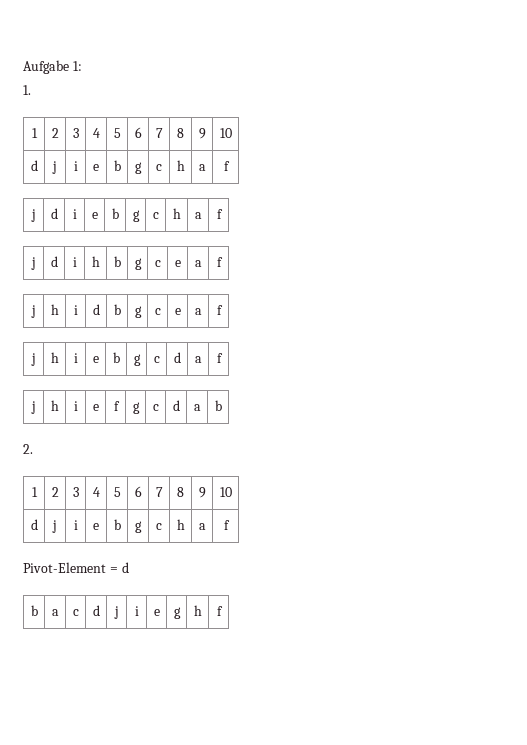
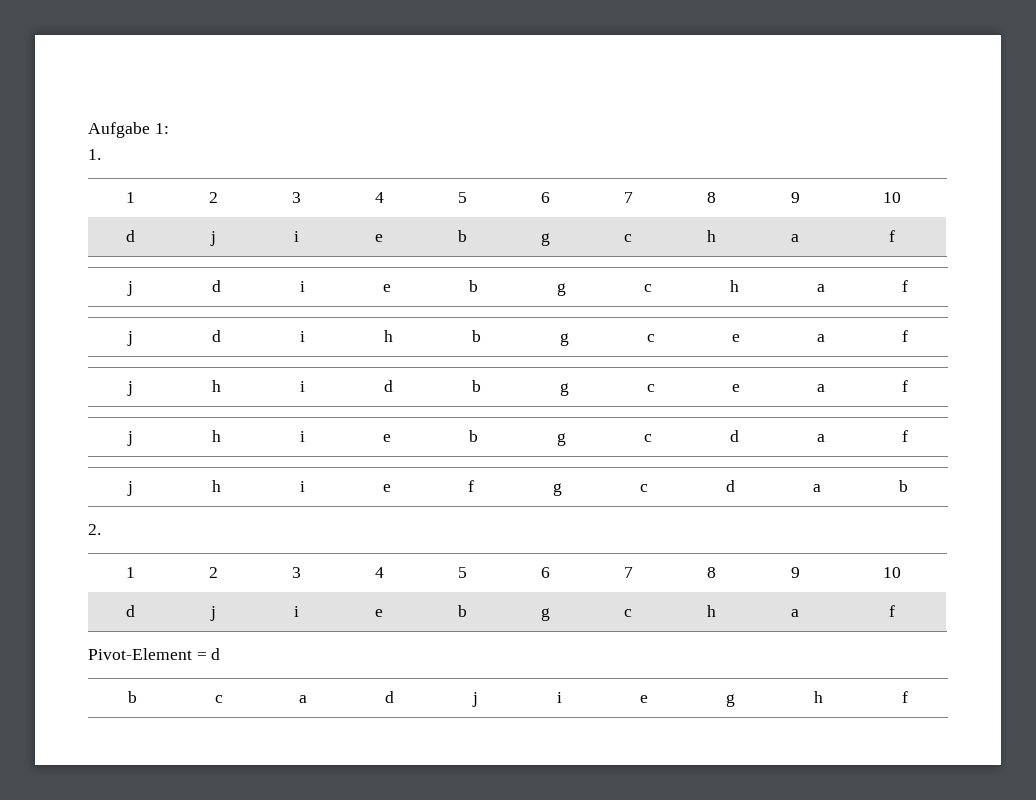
[51,609,59,616] [72,609,79,616] | a | c -> [214,695,223,703] [299,695,307,703] | c | a

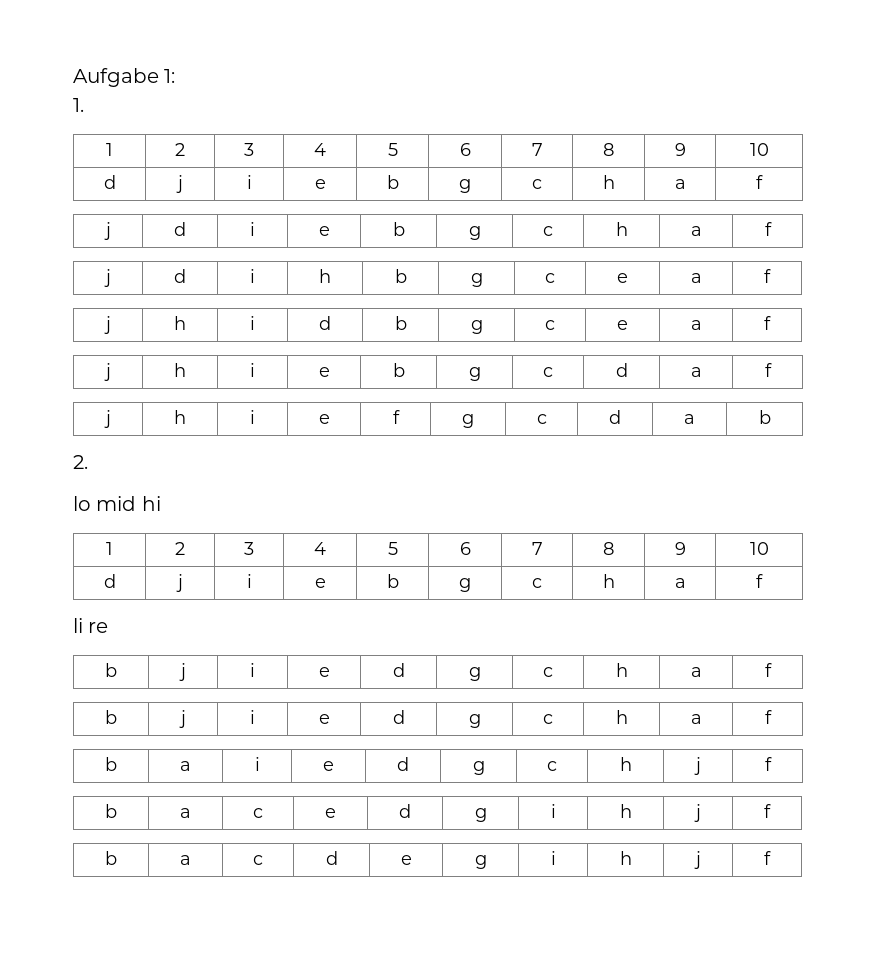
(101, 529) none -> [73,496,161,511] // lo mid hi
[88,648,221,660] [128,691,137,703] [214,695,223,703] [299,695,307,703] [385,691,394,703] [472,692,478,707] [557,692,562,703] [640,695,648,703] [726,694,735,707] [814,691,823,703] [902,691,908,703] Pivot-Element = d // b | c | a | d | j | i | e | g | h | f -> [73,618,109,633] [105,663,117,677] [178,663,186,681] [250,663,255,677] [318,667,330,677] [392,663,405,677] [468,667,481,681] [543,667,553,677] [615,663,628,677] [690,667,702,677] [764,663,772,677] [105,710,117,724] [178,710,186,728] [250,710,255,724] [318,714,330,724] [392,710,405,724] [468,714,481,728] [543,714,553,724] [615,710,628,724] [690,714,702,724] [764,710,772,724] [105,757,117,771] [180,761,191,771] [254,757,260,771] [323,761,334,771] [397,757,409,771] [472,761,485,775] [547,761,557,771] [619,757,632,771] [693,757,701,775] [764,757,772,771] [105,804,117,818] [180,808,191,818] [253,808,263,818] [325,808,336,818] [399,804,411,818] [474,808,487,822] [550,804,556,818] [619,804,632,818] [693,804,701,822] [764,804,771,818] [105,851,117,865] [180,855,191,865] [253,855,263,865] [325,851,338,865] [400,855,412,865] [474,855,487,869] [550,851,556,865] [619,851,632,865] [693,851,701,869] [764,851,771,865] li re // b | j | i | e | d | g | c | h | a | f // b | j | i | e | d | g | c | h | a | f // b | a | i | e | d | g | c | h | j | f // b | a | c | e | d | g | i | h | j | f // b | a | c | d | e | g | i | h | j | f

